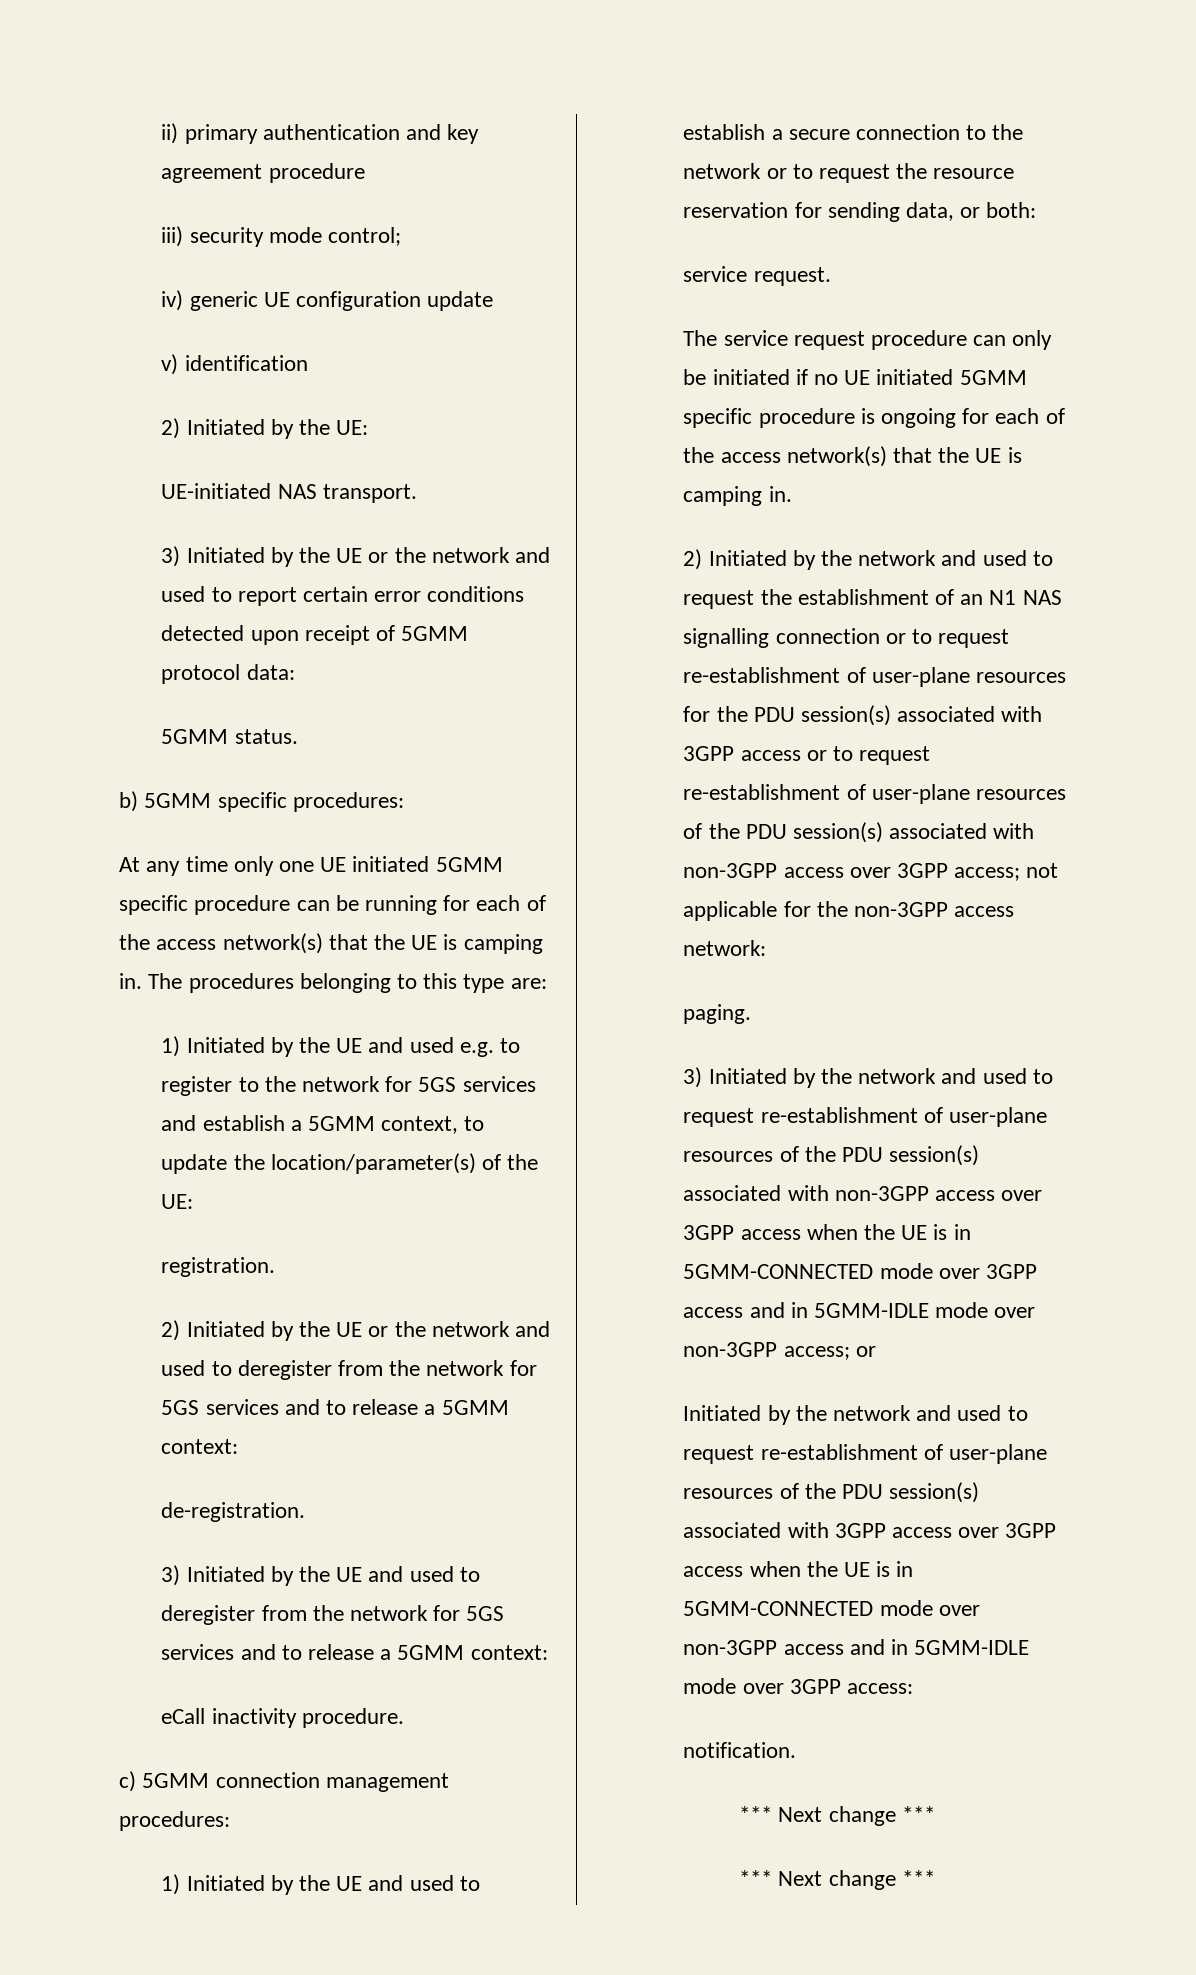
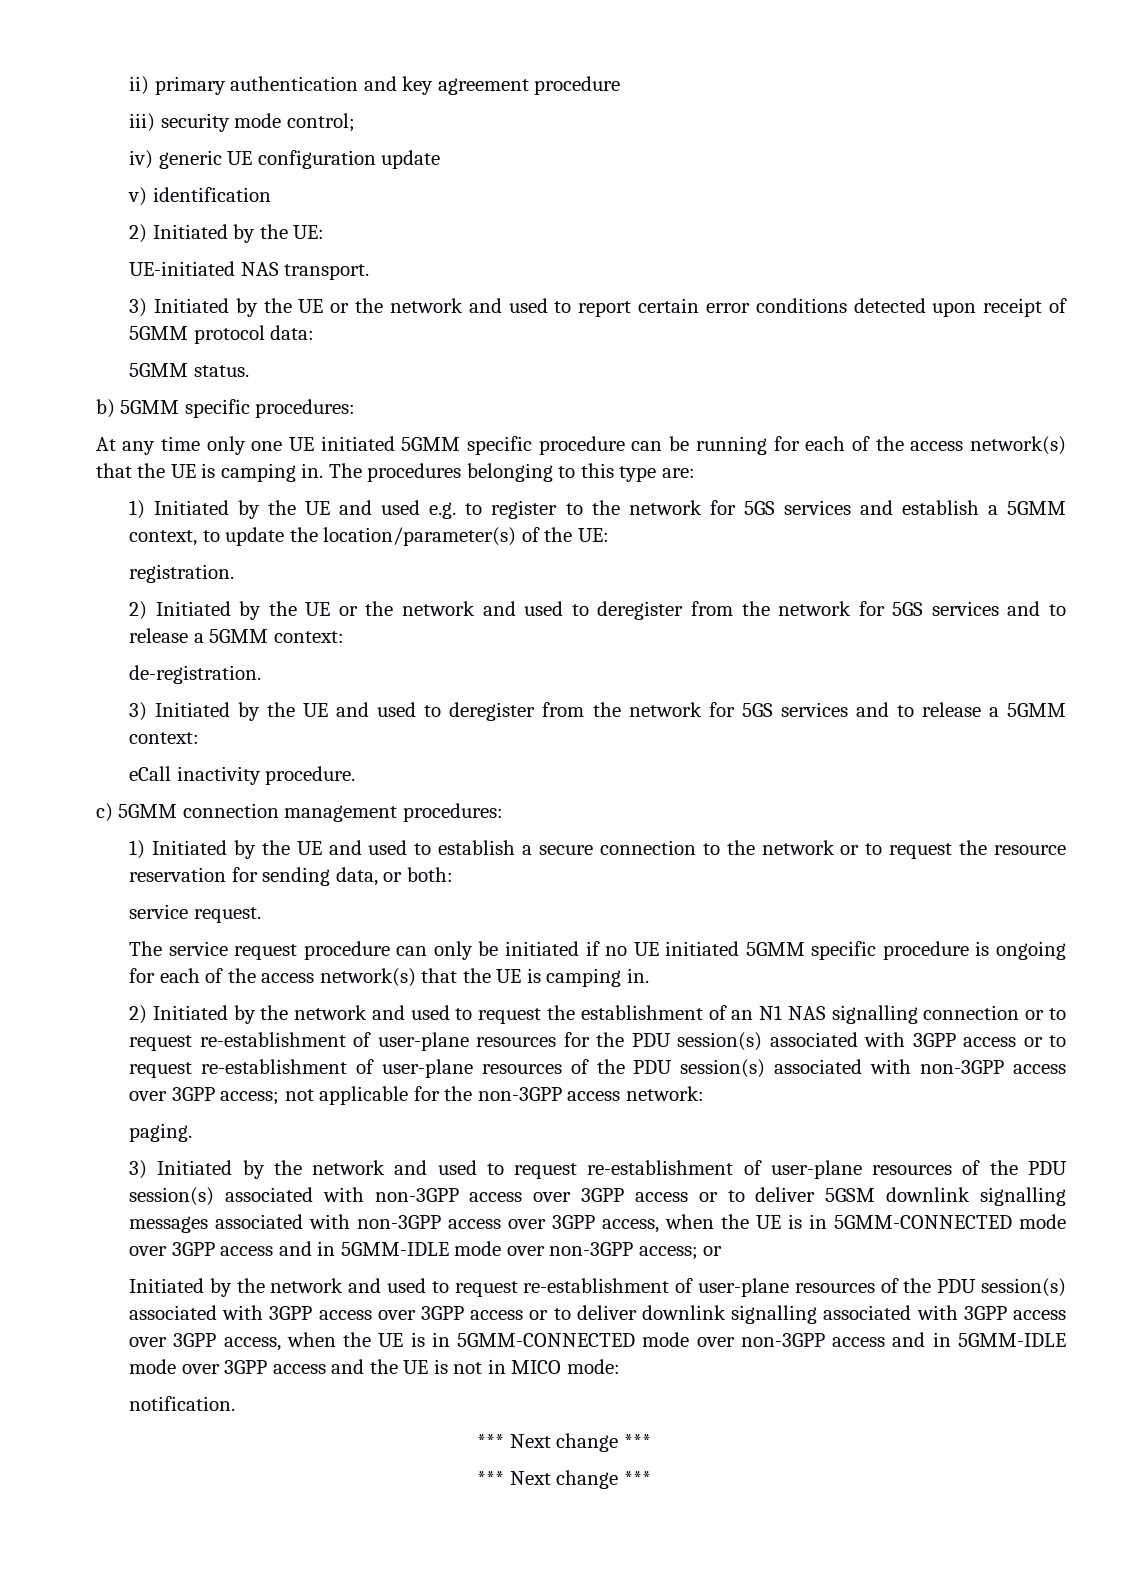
(801, 1234) none -> [698,1187,1066,1206] [129,1214,660,1233] or to deliver 5GSM downlink signalling messages associated with non-3GPP access over 3GPP access,
(744, 1571) none -> [529,1305,1067,1324] [129,1333,281,1351] or to deliver downlink signalling associated with 3GPP access over 3GPP access,
[846,1683,913,1694] access: -> [272,1359,620,1374] access and the UE is not in MICO mode:

